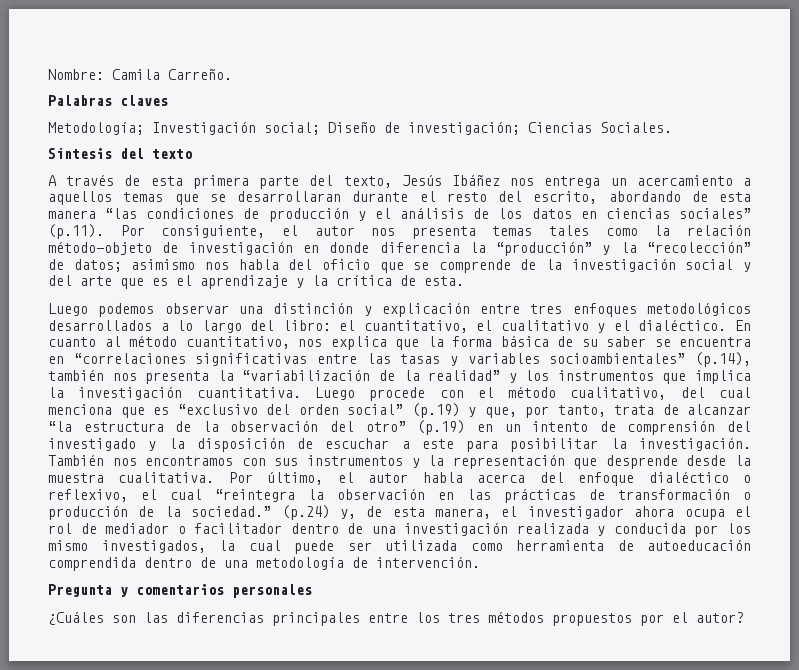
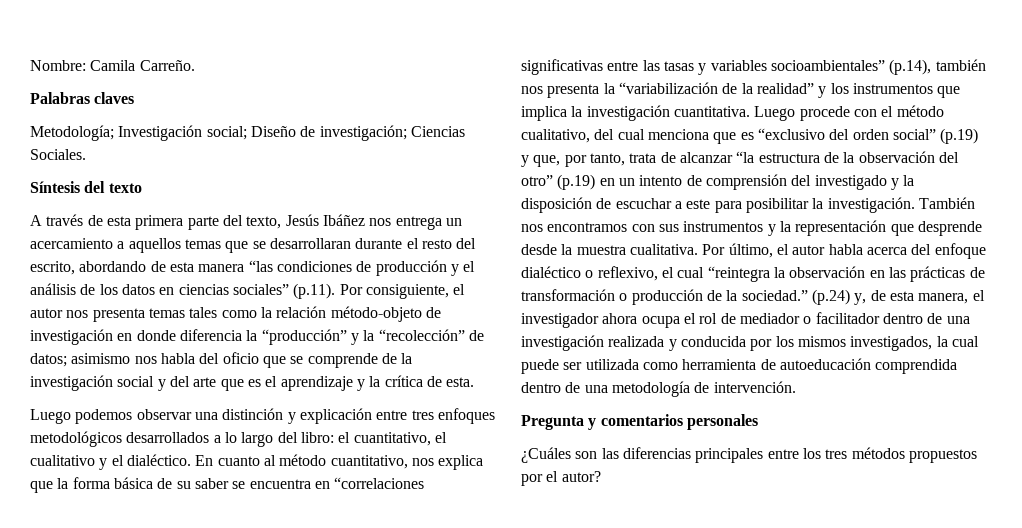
[48,540,88,551] mismo -> [797,336,846,347] mismos

